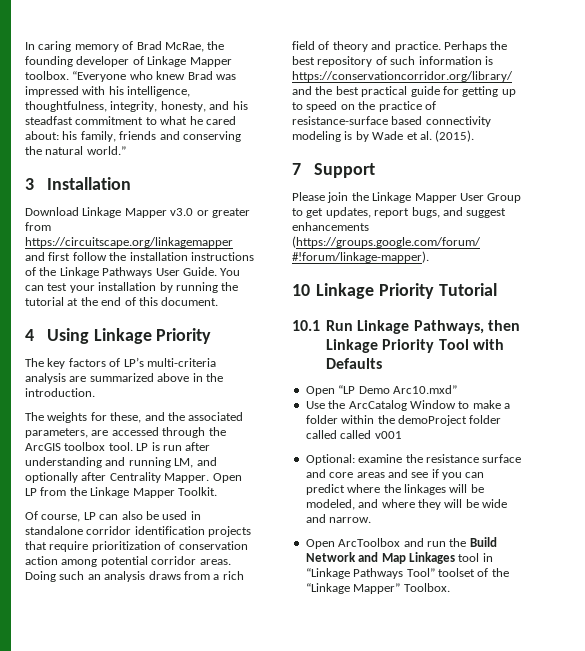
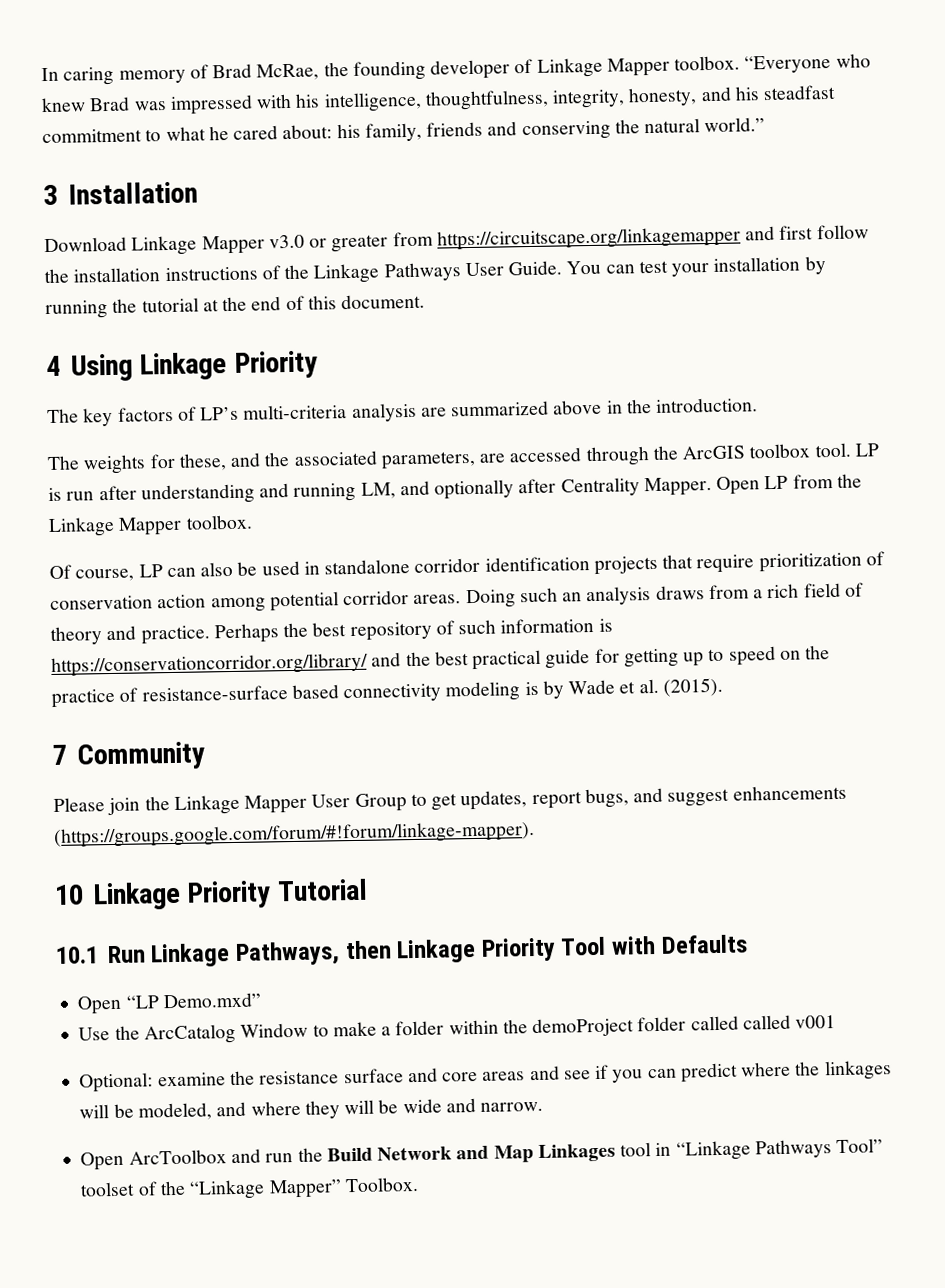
[177,487,217,496] Toolkit. -> [185,514,253,530] toolbox.
[313,163,375,178] Support -> [76,741,206,771] Community
[358,385,457,394] Demo Arc10.mxd” -> [162,992,261,1009] Demo.mxd”

